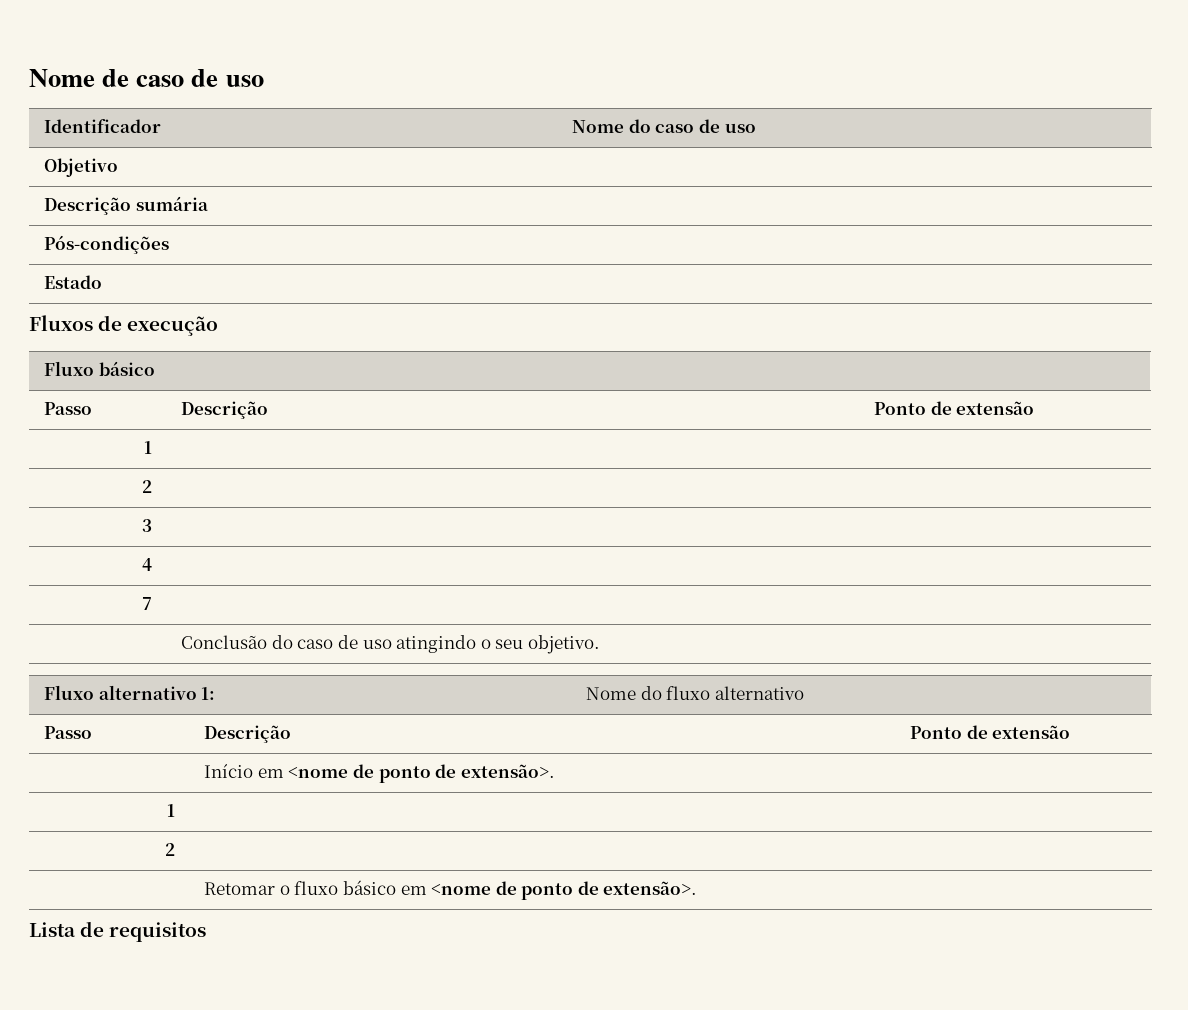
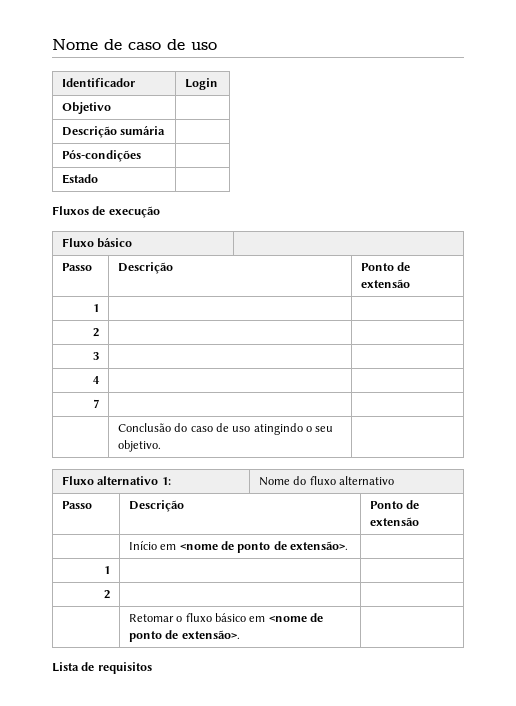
[572,119,756,133] Nome do caso de uso -> [184,78,218,90] Login

